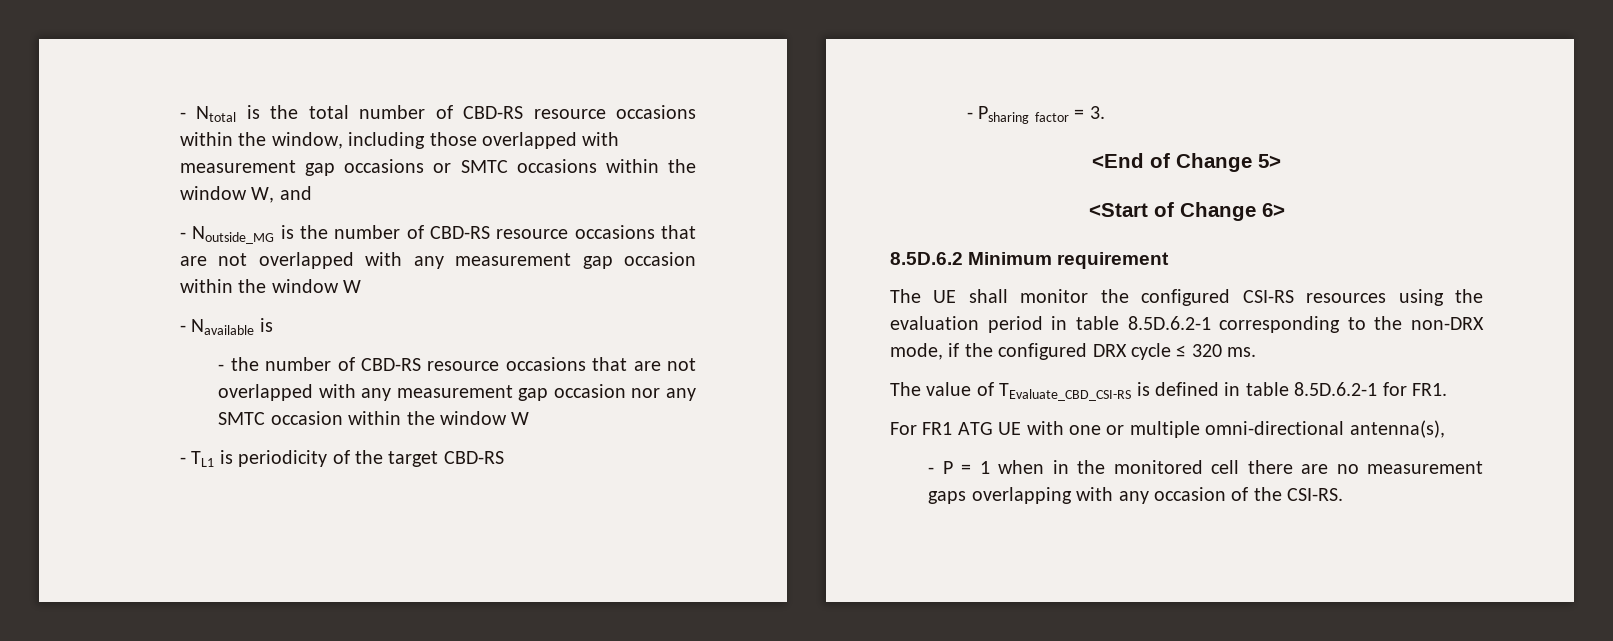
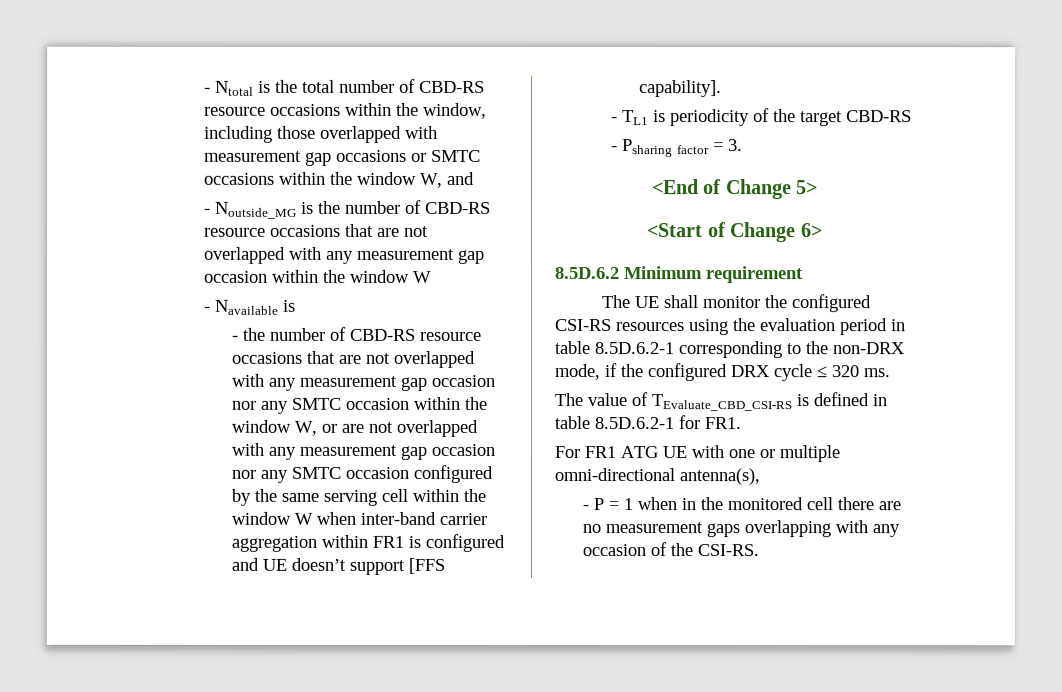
[511,412,530,425] W -> [293,419,478,437] [230,442,495,460] [230,464,493,483] [230,488,486,506] [230,511,487,525] [230,533,505,552] [230,557,445,575] [638,80,722,98] W, or are not overlapped with any measurement gap occasion nor any SMTC occasion configured by the same serving cell within the window W when inter-band carrier aggregation within FR1 is configured and UE doesn’t support [FFS capability].

